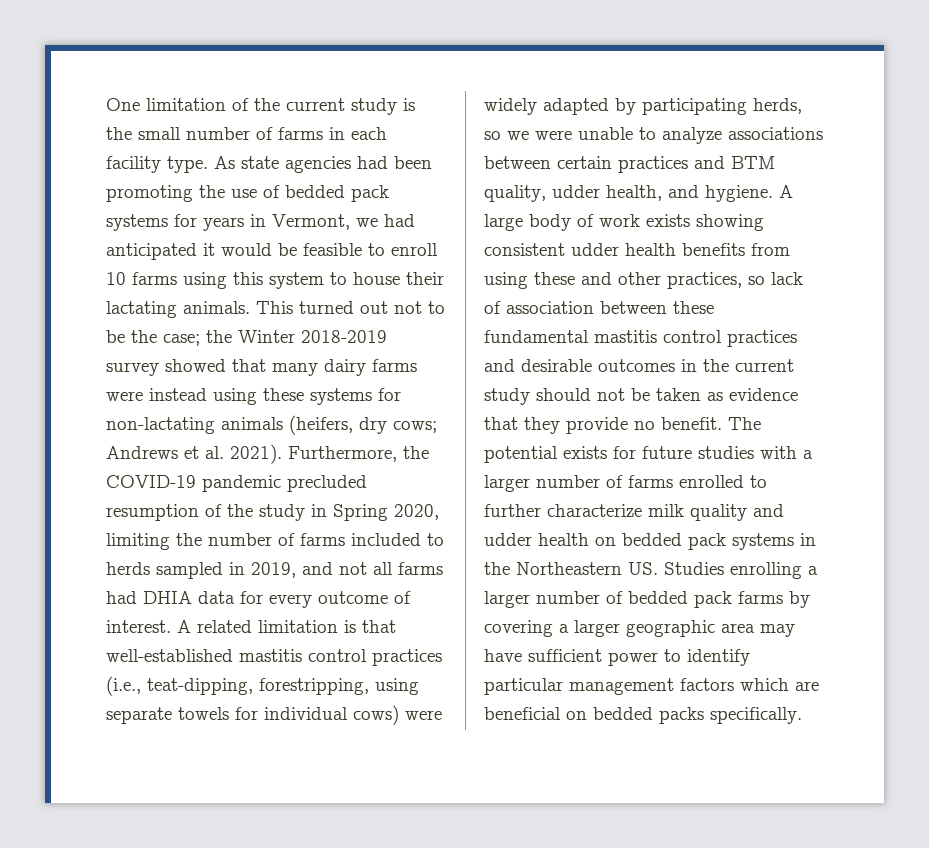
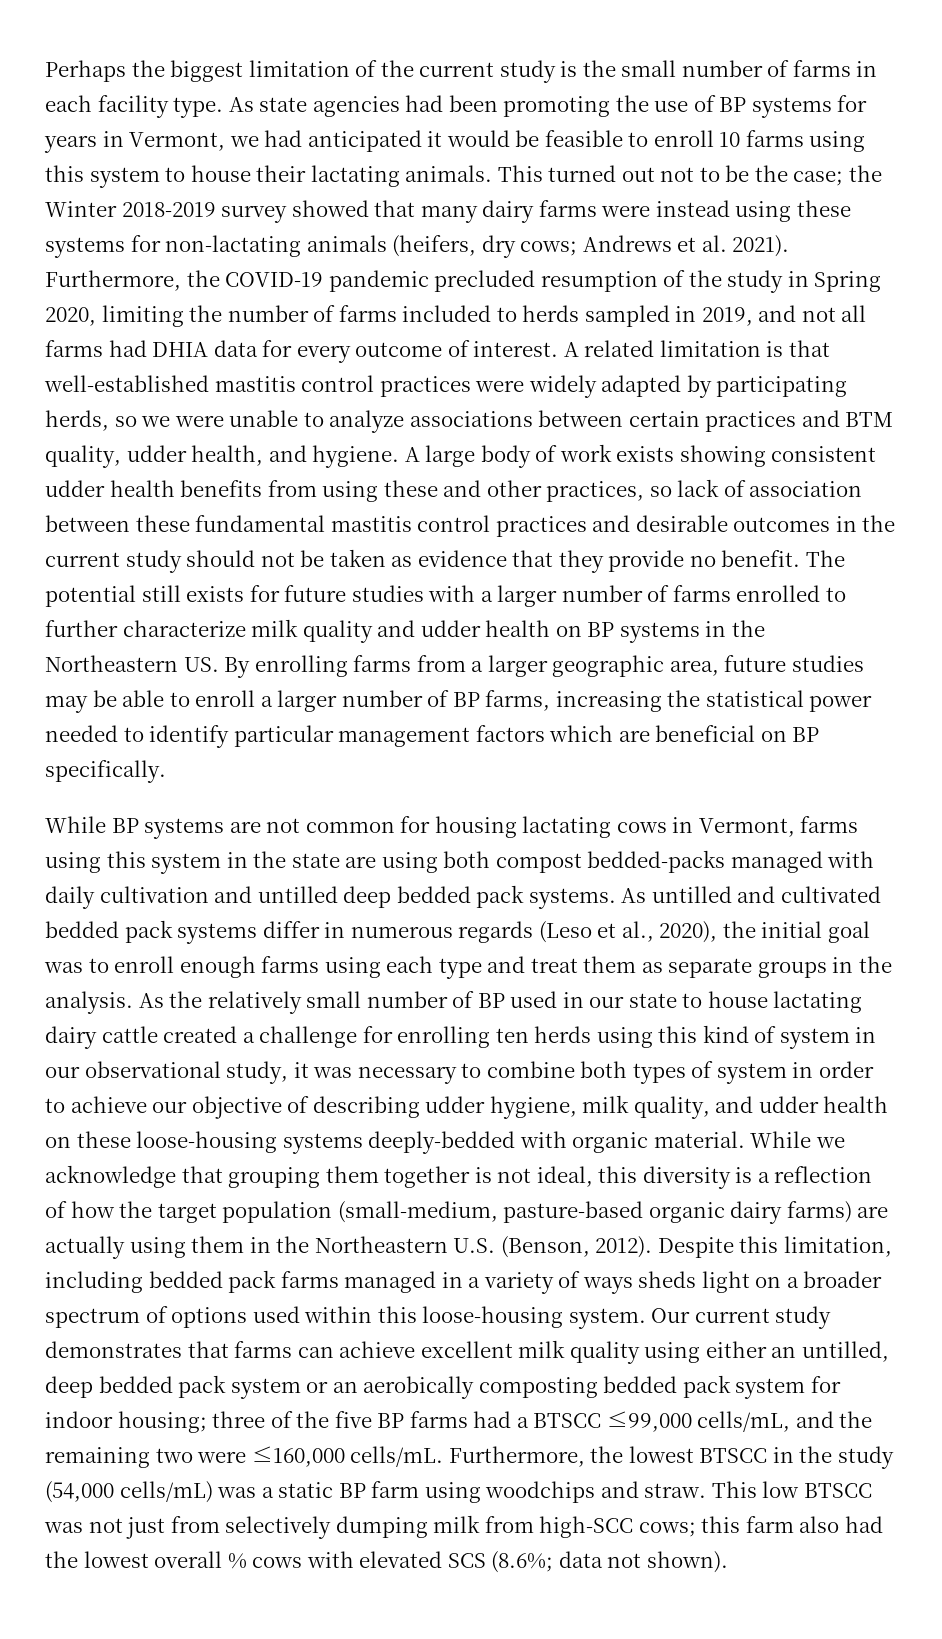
[106,98,140,111] One -> [45,60,244,82] Perhaps the biggest
[285,185,389,202] bedded pack -> [719,97,747,112] BP
[106,676,419,696] [106,705,399,725] (i.e., teat-dipping, forestripping, using separate towels for individual cows) -> (471, 386) none
(558, 454) none -> [141,585,181,602] still
[622,533,726,550] bedded pack -> [587,622,615,637] BP
[664,562,818,579] [484,591,810,608] [484,620,795,637] [484,649,658,666] Studies enrolling a larger number of bedded pack farms by covering a larger geographic area may have sufficient power -> [224,655,864,678] [45,690,873,713] [45,725,118,742] By enrolling farms from a larger geographic area, future studies may be able to enroll a larger number of BP farms, increasing the statistical power needed
[593,707,802,724] bedded packs specifically. -> [792,727,820,742] [45,760,166,783] [45,816,859,839] [45,850,875,874] [45,885,881,909] [45,920,870,944] [44,956,893,979] [45,991,863,1014] [45,1025,877,1049] [45,1061,874,1084] [45,1095,889,1119] [45,1131,845,1154] [45,1165,873,1189] [45,1201,889,1224] [45,1236,892,1259] [45,1270,883,1294] [45,1306,832,1329] [45,1340,889,1364] [45,1375,841,1399] [45,1411,873,1433] [45,1446,894,1469] [45,1481,872,1503] [44,1515,883,1539] [45,1551,728,1573] BP specifically. // While BP systems are not common for housing lactating cows in Vermont, farms using this system in the state are using both compost bedded-packs managed with daily cultivation and untilled deep bedded pack systems. As untilled and cultivated bedded pack systems differ in numerous regards (Leso et al., 2020), the initial goal was to enroll enough farms using each type and treat them as separate groups in the analysis. As the relatively small number of BP used in our state to house lactating dairy cattle created a challenge for enrolling ten herds using this kind of system in our observational study, it was necessary to combine both types of system in order to achieve our objective of describing udder hygiene, milk quality, and udder health on these loose-housing systems deeply-bedded with organic material. While we acknowledge that grouping them together is not ideal, this diversity is a reflection of how the target population (small-medium, pasture-based organic dairy farms) are actually using them in the Northeastern U.S. (Benson, 2012). Despite this limitation, including bedded pack farms managed in a variety of ways sheds light on a broader spectrum of options used within this loose-housing system. Our current study demonstrates that farms can achieve excellent milk quality using either an untilled, deep bedded pack system or an aerobically composting bedded pack system for indoor housing; three of the five BP farms had a BTSCC ≤99,000 cells/mL, and the remaining two were ≤160,000 cells/mL. Furthermore, the lowest BTSCC in the study (54,000 cells/mL) was a static BP farm using woodchips and straw. This low BTSCC was not just from selectively dumping milk from high-SCC cows; this farm also had the lowest overall % cows with elevated SCS (8.6%; data not shown).

